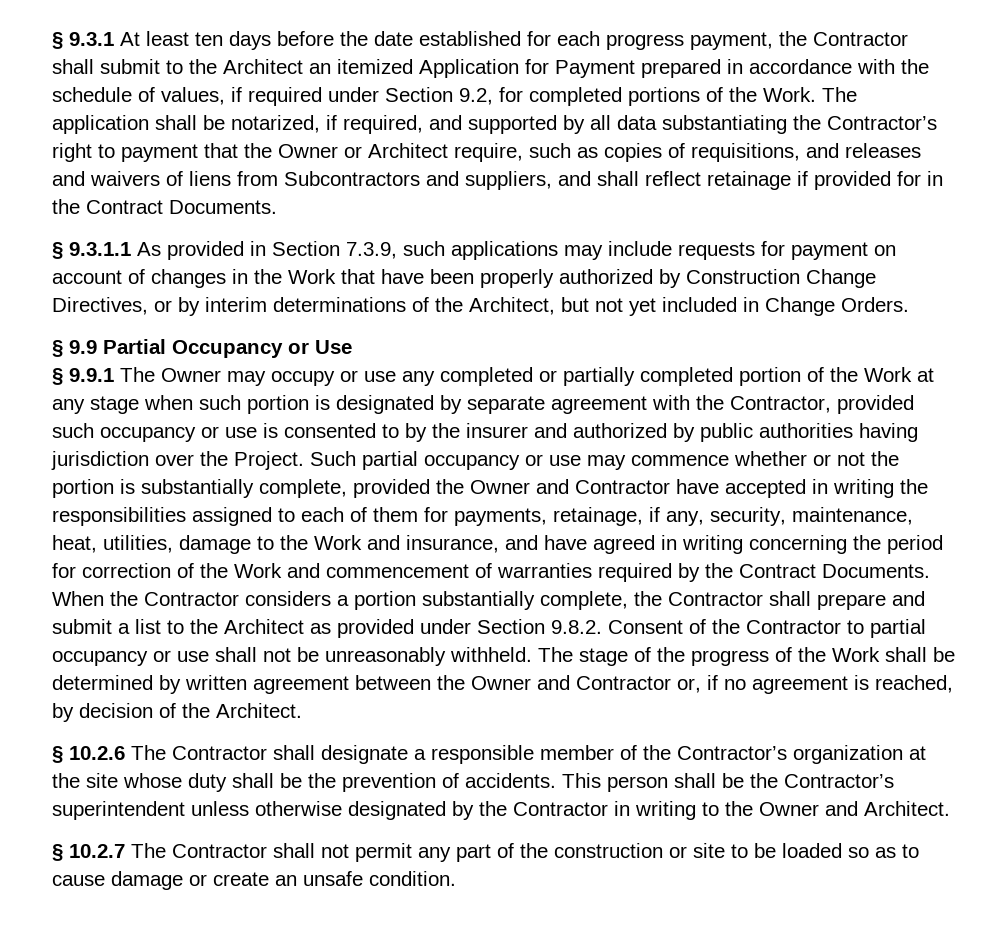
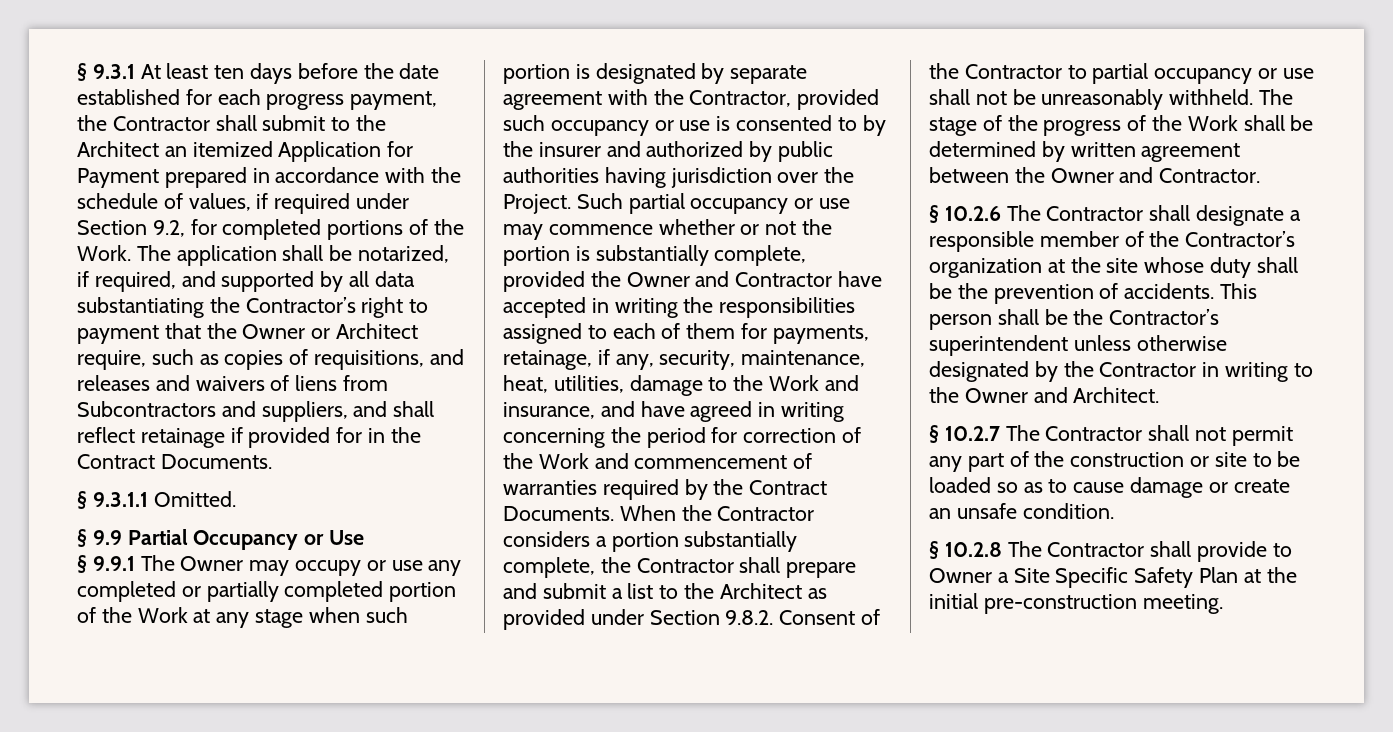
[137,241,896,260] [52,269,876,288] [52,297,909,316] As provided in Section 7.3.9, such applications may include requests for payment on account of changes in the Work that have been properly authorized by Construction Change Directives, or by interim determinations of the Architect, but not yet included in Change Orders. -> [153,491,236,507] Omitted.
[576,675,953,694] [52,703,302,722] Contractor or, if no agreement is reached, by decision of the Architect. -> [1159,168,1261,183] Contractor.
(456, 878) none -> [929,541,1292,562] [929,567,1297,588] [929,593,1223,614] // § 10.2.8 The Contractor shall provide to Owner a Site Specific Safety Plan at the initial pre-construction meeting.

